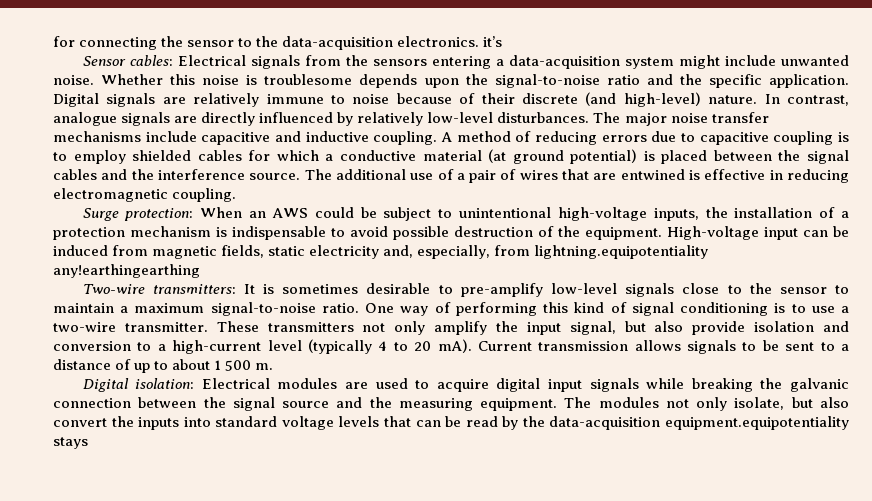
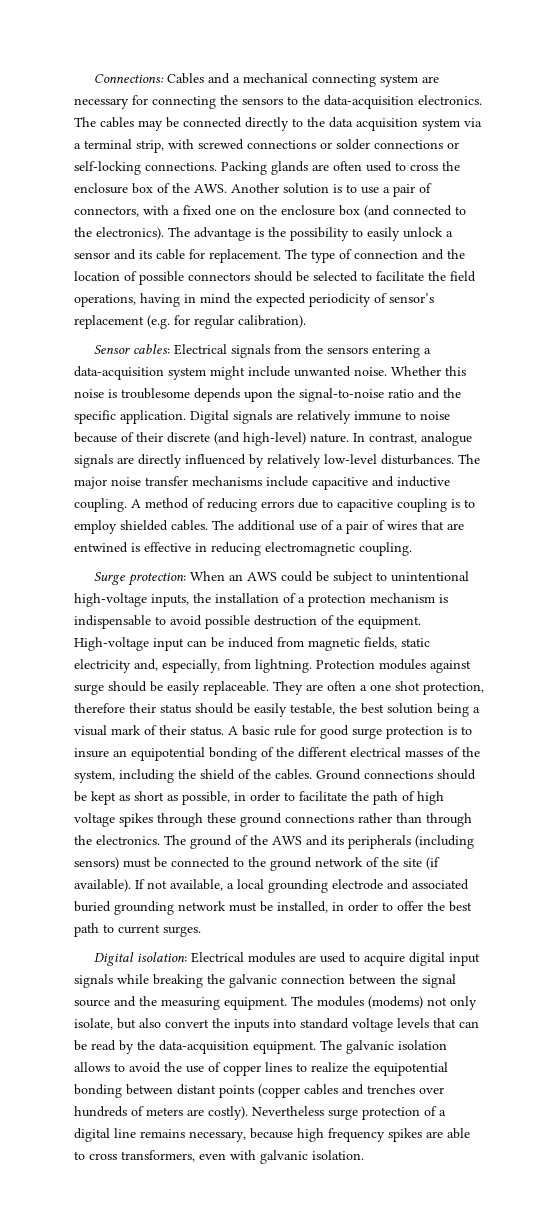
(53, 41) none -> [93,73,439,87] [74,98,129,109] Connections: Cables and a mechanical connecting system are necessary
[187,40,235,47] sensor -> [242,98,283,105] sensors
[483,36,503,47] it’s -> [74,117,482,131] [74,139,459,153] [74,161,460,175] [74,183,432,197] [74,205,466,218] [74,227,453,241] [74,249,465,263] [74,271,476,285] [74,293,434,307] [74,315,306,329] The cables may be connected directly to the data acquisition system via a terminal strip, with screwed connections or solder connections or self-locking connections. Packing glands are often used to cross the enclosure box of the AWS. Another solution is to use a pair of connectors, with a fixed one on the enclosure box (and connected to the electronics). The advantage is the possibility to easily unlock a sensor and its cable for replacement. The type of connection and the location of possible connectors should be selected to facilitate the field operations, having in mind the expected periodicity of sensor’s replacement (e.g. for regular calibration).
[197,149,849,164] [53,169,301,180] cables for which a conductive material (at ground potential) is placed between the signal cables and the interference source. -> [171,520,208,531] cables.
[534,245,709,259] [53,264,200,278] [82,283,849,297] [53,302,850,316] [53,321,850,335] [53,339,850,354] [53,359,274,373] lightning.equipotentiality any!earthingearthing // Two-wire transmitters: It is sometimes desirable to pre-amplify low-level signals close to the sensor to maintain a maximum signal-to-noise ratio. One way of performing this kind of signal conditioning is to use a two-wire transmitter. These transmitters not only amplify the input signal, but also provide isolation and conversion to a high-current level (typically 4 to 20 mA). Current transmission allows signals to be sent to a distance of up to about 1 500 m. -> [255,659,471,673] [74,681,484,695] [74,703,480,717] [74,725,472,739] [74,747,480,761] [74,769,476,783] [74,791,444,805] [74,813,472,827] [74,835,474,849] [74,857,440,871] [74,879,469,893] [74,901,472,915] [74,923,201,937] lightning. Protection modules against surge should be easily replaceable. They are often a one shot protection, therefore their status should be easily testable, the best solution being a visual mark of their status. A basic rule for good surge protection is to insure an equipotential bonding of the different electrical masses of the system, including the shield of the cables. Ground connections should be kept as short as possible, in order to facilitate the path of high voltage spikes through these ground connections rather than through the electronics. The ground of the AWS and its peripherals (including sensors) must be connected to the ground network of the site (if available). If not available, a local grounding electrode and associated buried grounding network must be installed, in order to offer the best path to current surges.
(659, 402) none -> [368,996,423,1009] (modems)
[664,416,849,430] [53,437,88,449] equipment.equipotentiality stays -> [253,1040,447,1054] [74,1062,448,1076] [74,1084,444,1098] [74,1106,446,1120] [74,1128,470,1142] [74,1150,364,1164] equipment. The galvanic isolation allows to avoid the use of copper lines to realize the equipotential bonding between distant points (copper cables and trenches over hundreds of meters are costly). Nevertheless surge protection of a digital line remains necessary, because high frequency spikes are able to cross transformers, even with galvanic isolation.

